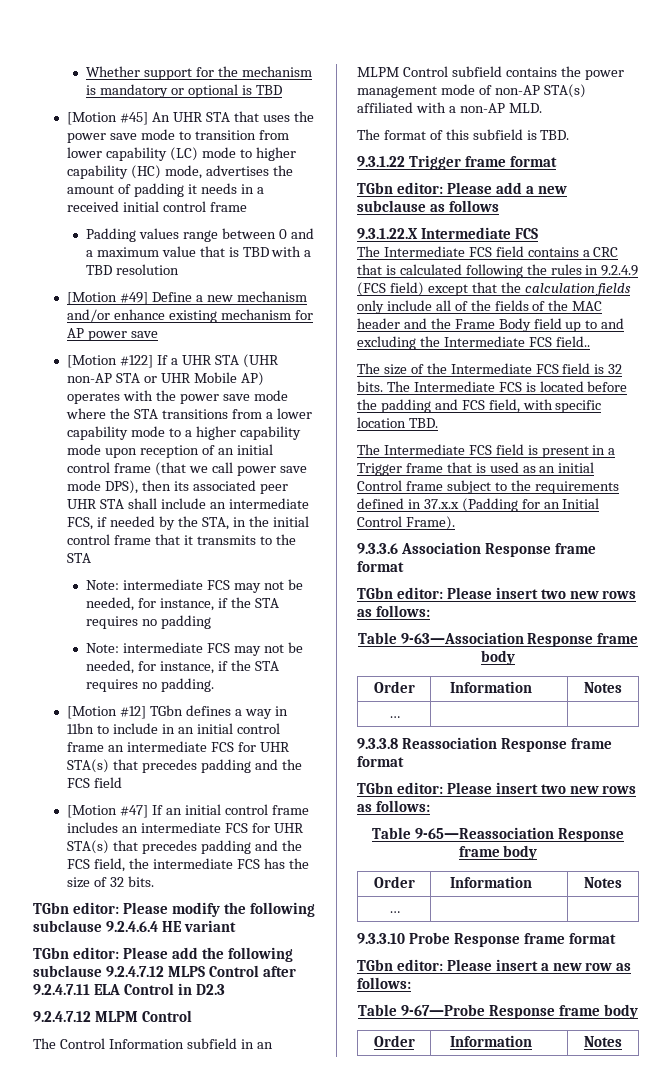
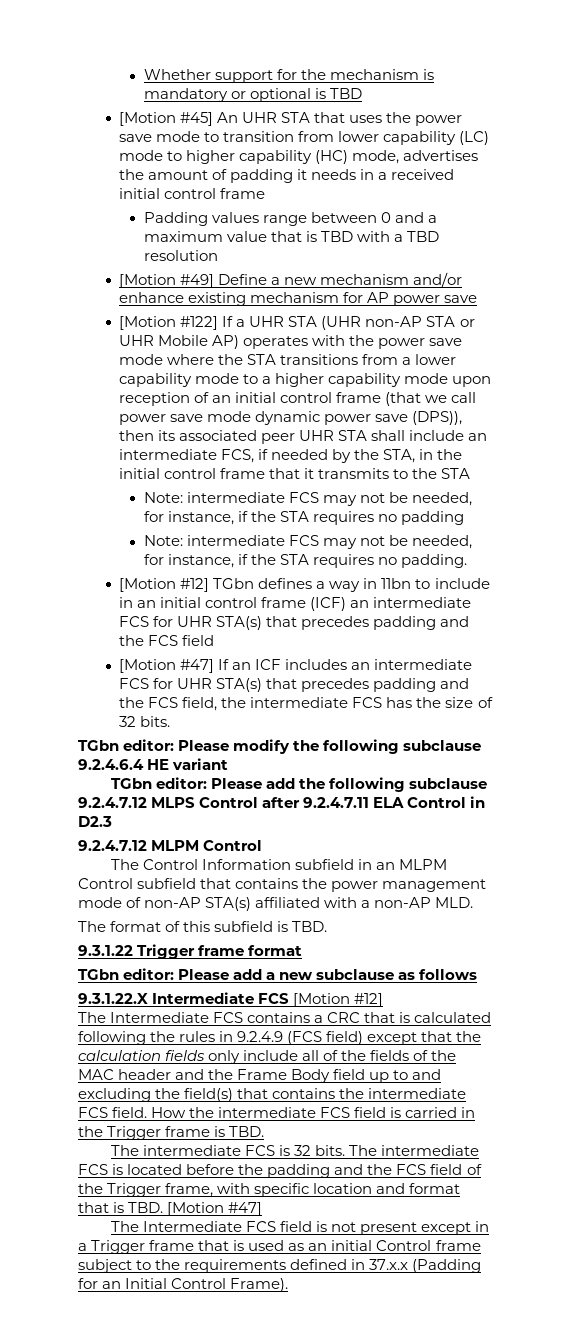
[105,480,139,494] DPS), -> [255,411,463,425] dynamic power save (DPS)),
(105, 747) none -> [310,597,347,611] (ICF)
[185,804,309,815] initial control frame -> [255,659,282,670] ICF
(502, 71) none -> [200,878,232,889] that
[357,246,524,257] // The Intermediate FCS field -> [293,993,384,1007] [78,1012,244,1023] [Motion #12] // The Intermediate FCS
[443,336,590,347] [357,363,591,375] Intermediate FCS field.. // The size of the Intermediate FCS field -> [184,1088,467,1102] [78,1107,476,1118] [78,1126,265,1140] [110,1145,275,1156] field(s) that contains the intermediate FCS field. How the intermediate FCS field is carried in the Trigger frame is TBD. // The intermediate FCS
[413,381,495,392] Intermediate -> [381,1145,480,1156] intermediate
[461,399,602,413] [357,417,438,428] FCS field, with specific location TBD. -> [367,1164,482,1175] [78,1183,461,1197] [78,1202,263,1216] the FCS field of the Trigger frame, with specific location and format that is TBD. [Motion #47]
[541,446,589,458] present -> [331,1222,472,1235] not present except
[357,542,596,557] [357,561,404,572] [357,587,637,599] [357,605,430,617] [357,632,639,647] [481,650,515,665] [373,681,415,693] [450,681,533,693] [584,682,622,693] [388,716,400,718] [357,737,612,752] [357,756,404,767] [357,782,637,794] [357,800,430,812] [372,827,624,842] [458,845,538,860] [373,876,415,888] [450,876,533,888] [584,877,622,888] [388,911,400,913] [357,932,616,947] [357,959,632,971] [357,977,411,989] [358,1004,638,1019] [373,1035,415,1047] [450,1035,533,1047] [584,1036,622,1047] // 9.3.3.6 Association Response frame format // TGbn editor: Please insert two new rows as follows: // Table 9-63—Association Response frame body // Order | Information | Notes // … | | // 9.3.3.8 Reassociation Response frame format // TGbn editor: Please insert two new rows as follows: // Table 9-65—Reassociation Response frame body // Order | Information | Notes // … | | // 9.3.3.10 Probe Response frame format // TGbn editor: Please insert a new row as follows: // Table 9-67—Probe Response frame body // Order | Information | Notes -> (289, 1285) none

